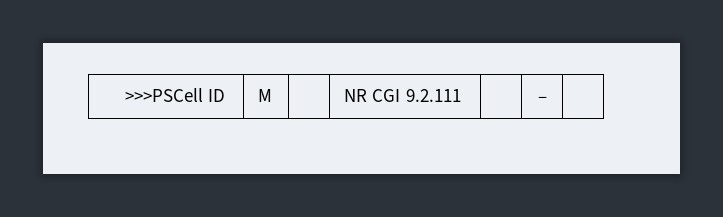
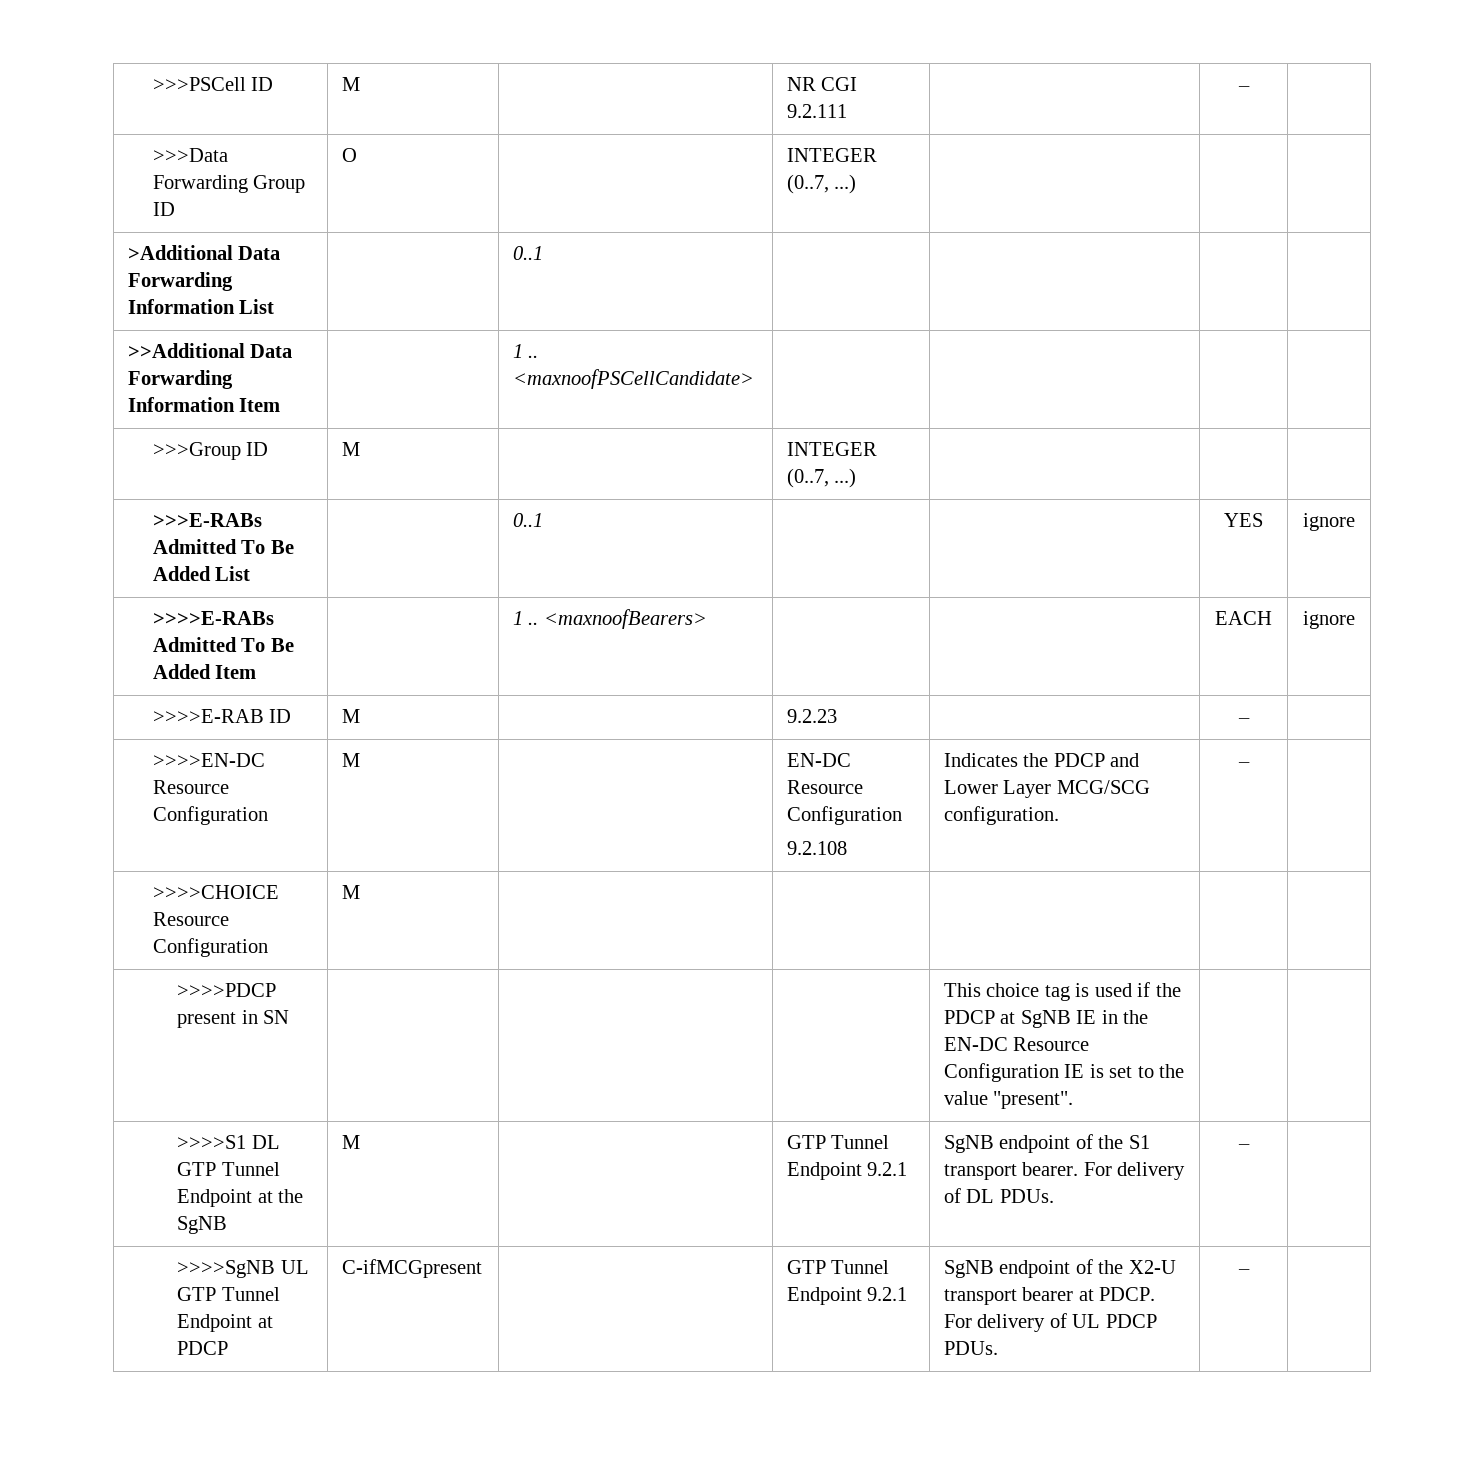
(547, 99) none -> [152,148,228,162] [152,175,306,193] [152,202,175,216] [341,148,357,162] [786,148,877,162] [786,174,857,194] [127,245,281,260] [127,272,233,291] [127,299,275,314] [512,246,543,260] [127,343,293,358] [127,370,233,389] [127,397,281,412] [512,344,539,358] [512,369,754,389] [152,442,269,460] [341,442,360,456] [786,442,877,456] [786,468,857,488] [152,513,262,527] [152,539,294,554] [152,566,251,581] [512,513,543,527] [1224,513,1263,527] [1303,513,1355,531] [152,611,274,625] [152,637,294,652] [152,664,257,679] [512,609,707,629] [1215,611,1272,625] [1303,611,1355,629] [152,709,292,723] [341,709,360,723] [786,709,837,723] [1237,718,1250,723] [152,753,265,767] [152,780,229,794] [152,806,268,825] [341,753,360,767] [786,753,851,767] [786,780,863,794] [786,806,902,825] [786,841,847,855] [943,753,1140,767] [943,780,1150,798] [943,806,1059,825] [1237,762,1250,767] [152,885,279,899] [152,912,229,926] [152,938,268,957] [341,885,360,899] [177,983,277,997] [177,1010,290,1028] [943,982,1181,1001] [943,1010,1149,1028] [943,1037,1090,1051] [943,1063,1185,1082] [943,1091,1074,1109] [177,1135,280,1149] [177,1162,280,1176] [177,1189,304,1207] [177,1216,228,1234] [341,1135,360,1149] [786,1135,890,1149] [786,1162,908,1180] [943,1134,1150,1153] [943,1162,1186,1180] [943,1188,1054,1203] [1237,1144,1250,1149] [177,1260,309,1278] [177,1287,280,1301] [177,1314,273,1332] [177,1341,229,1355] [341,1259,482,1278] [786,1260,890,1274] [786,1287,908,1305] [943,1259,1176,1278] [943,1287,1156,1305] [943,1313,1157,1332] [943,1341,998,1355] [1237,1269,1250,1274] // >>>Data Forwarding Group ID | O | | INTEGER (0..7, ...) | | | // >Additional Data Forwarding Information List | | 0..1 | | | | // >>Additional Data Forwarding Information Item | | 1 .. <maxnoofPSCellCandidate> | | | | // >>>Group ID | M | | INTEGER (0..7, ...) | | | // >>>E-RABs Admitted To Be Added List | | 0..1 | | | YES | ignore // >>>>E-RABs Admitted To Be Added Item | | 1 .. <maxnoofBearers> | | | EACH | ignore // >>>>E-RAB ID | M | | 9.2.23 | | – | // >>>>EN-DC Resource Configuration | M | | EN-DC Resource Configuration // 9.2.108 | Indicates the PDCP and Lower Layer MCG/SCG configuration. | – | // >>>>CHOICE Resource Configuration | M | | | | | // >>>>PDCP present in SN | | | | This choice tag is used if the PDCP at SgNB IE in the EN-DC Resource Configuration IE is set to the value "present". | | // >>>>S1 DL GTP Tunnel Endpoint at the SgNB | M | | GTP Tunnel Endpoint 9.2.1 | SgNB endpoint of the S1 transport bearer. For delivery of DL PDUs. | – | // >>>>SgNB UL GTP Tunnel Endpoint at PDCP | C-ifMCGpresent | | GTP Tunnel Endpoint 9.2.1 | SgNB endpoint of the X2-U transport bearer at PDCP. For delivery of UL PDCP PDUs. | – |

